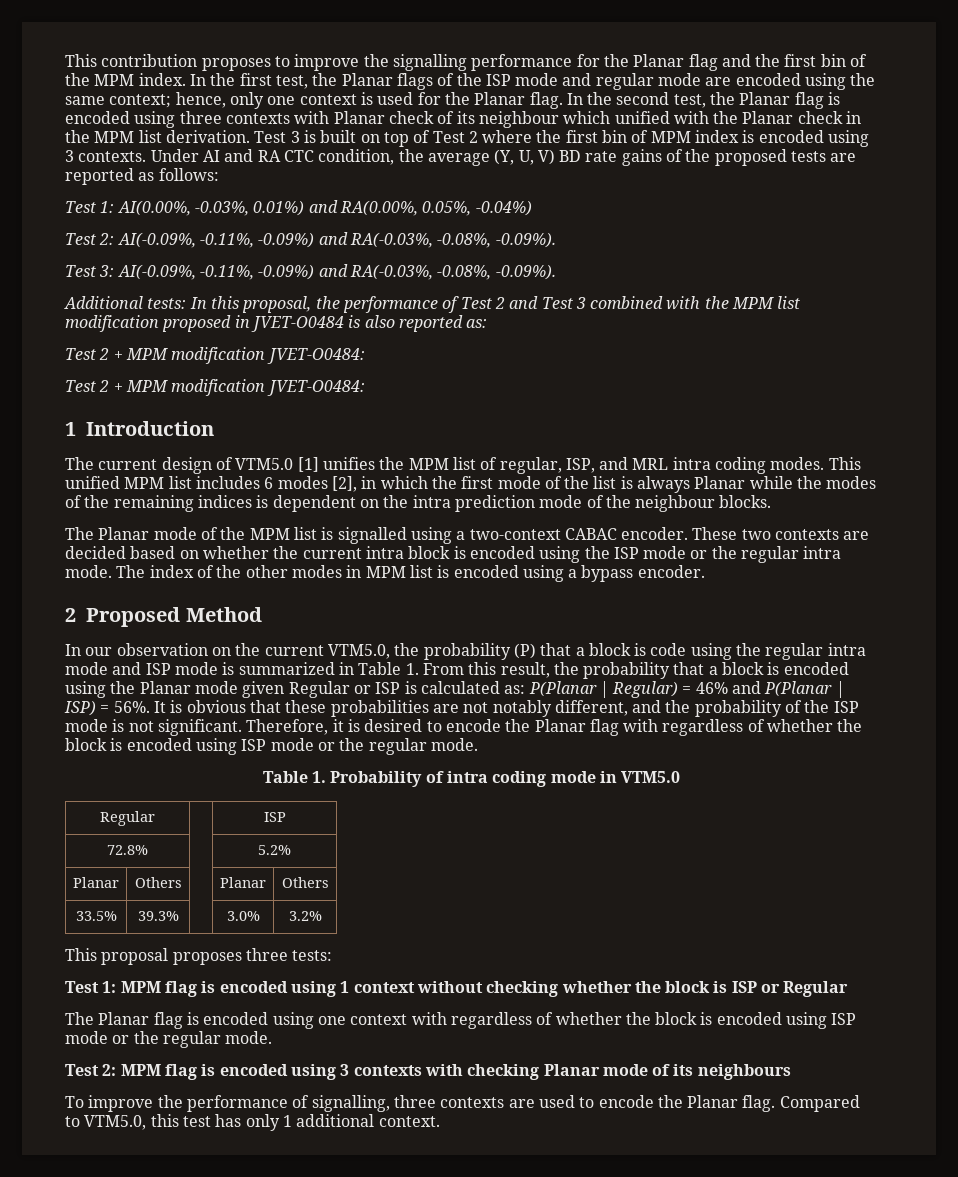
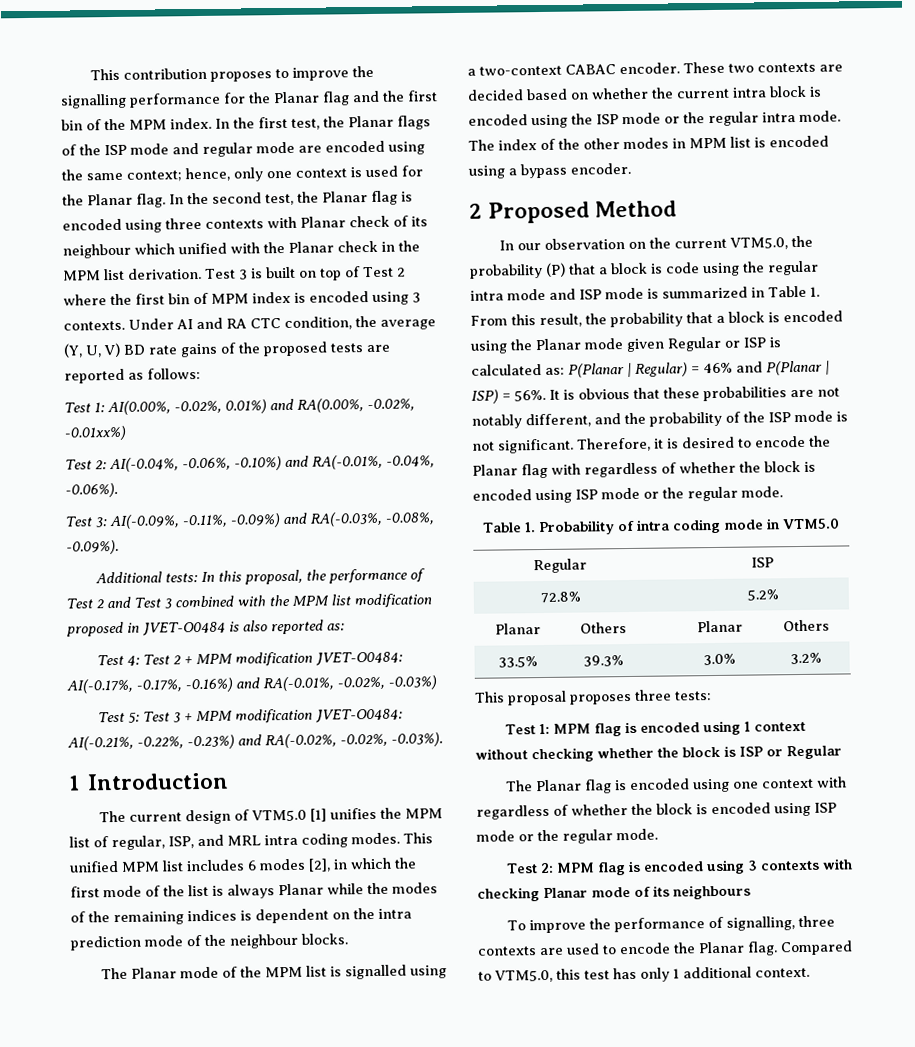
[194,201,249,216] -0.03%, -> [173,400,222,414] -0.02%,
[422,200,532,216] [65,232,556,248] 0.05%, -0.04%) // Test 2: AI(-0.09%, -0.11%, -0.09%) and RA(-0.03%, -0.08%, -0.09%). -> [366,398,415,412] [64,425,126,441] [65,454,435,473] [65,482,118,498] -0.02%, -0.01xx%) // Test 2: AI(-0.04%, -0.06%, -0.10%) and RA(-0.01%, -0.04%, -0.06%).
[99,347,365,364] [65,379,365,396] 2 + MPM modification JVET-O0484: // Test 2 + MPM modification JVET-O0484: -> [126,651,403,667] [66,675,437,694] [97,708,403,724] [67,732,443,751] 4: Test 2 + MPM modification JVET-O0484: AI(-0.17%, -0.17%, -0.16%) and RA(-0.01%, -0.02%, -0.03%) // Test 5: Test 3 + MPM modification JVET-O0484: AI(-0.21%, -0.22%, -0.23%) and RA(-0.02%, -0.02%, -0.03%).

